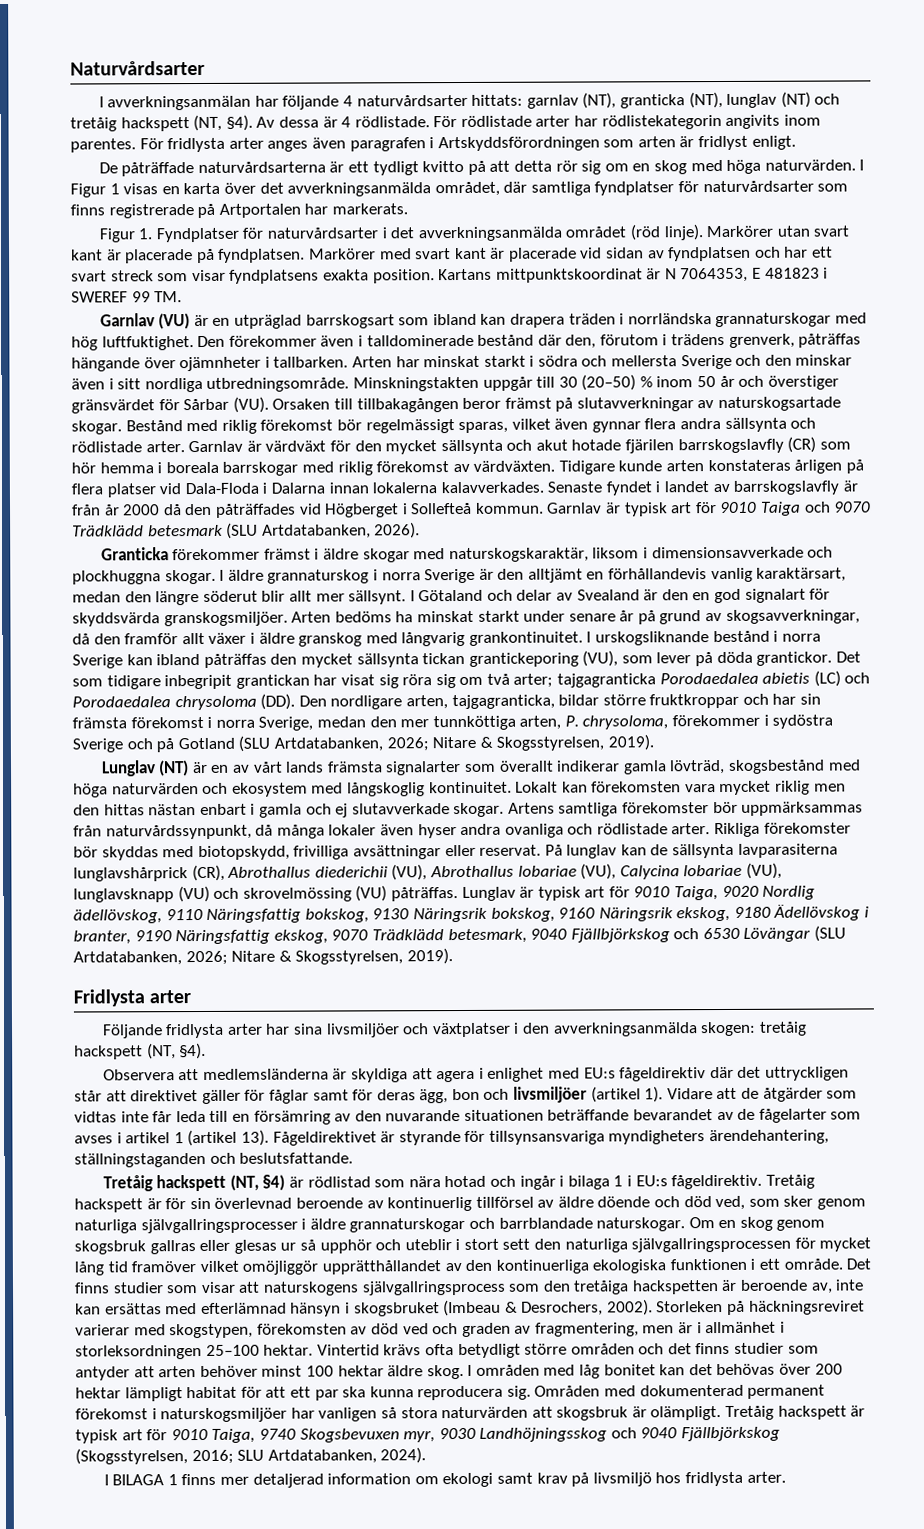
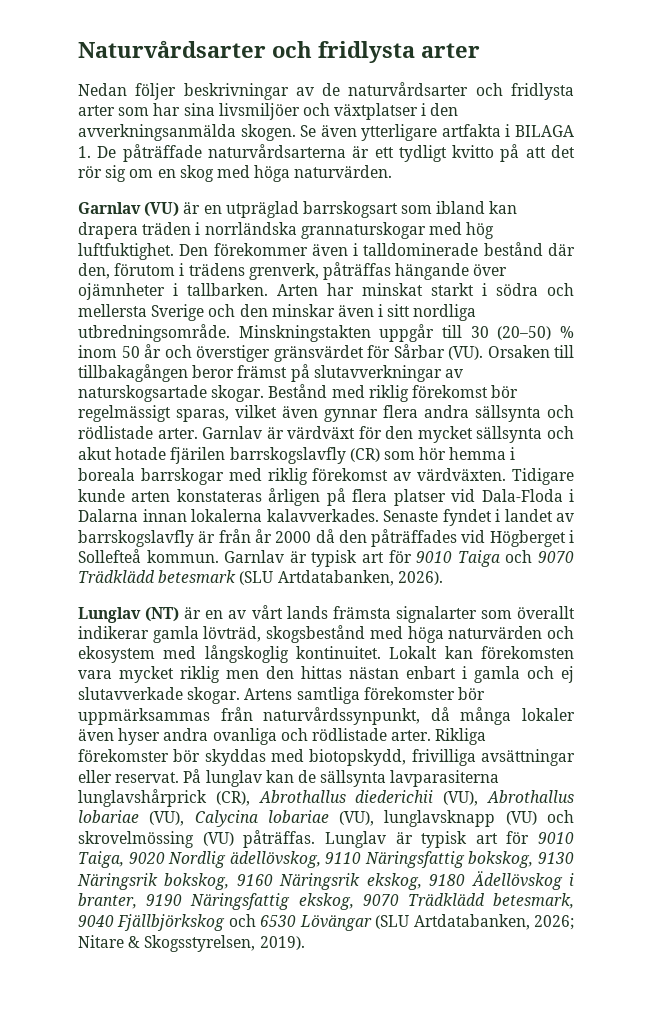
[98,91,841,111] [70,114,821,132] [70,135,796,153] // I avverkningsanmälan har följande 4 naturvårdsarter hittats: garnlav (NT), granticka (NT), lunglav (NT) och tretåig hackspett (NT, §4). Av dessa är 4 rödlistade. För rödlistade arter har rödlistekategorin angivits inom parentes. För fridlysta arter anges även paragrafen i Artskyddsförordningen som arten är fridlyst enligt. // -> [272,41,480,63] [78,82,574,100] [78,103,459,120] [78,124,574,141] [78,146,91,158] och fridlysta arter // Nedan följer beskrivningar av de naturvårdsarter och fridlysta arter som har sina livsmiljöer och växtplatser i den avverkningsanmälda skogen. Se även ytterligare artfakta i BILAGA 1.
[513,160,552,172] detta -> [551,145,575,158] det
[859,159,865,171] [70,180,849,198] [70,203,408,219] [98,224,850,243] [71,246,834,264] [71,267,829,284] [71,291,183,303] I Figur 1 visas en karta över det avverkningsanmälda området, där samtliga fyndplatser för naturvårdsarter som finns registrerade på Artportalen har markerats. // Figur 1. Fyndplatser för naturvårdsarter i det avverkningsanmälda området (röd linje). Markörer utan svart kant är placerade på fyndplatsen. Markörer med svart kant är placerade vid sidan av fyndplatsen och har ett svart streck som visar fyndplatsens exakta position. Kartans mittpunktskoordinat är N 7064353, E 481823 i SWEREF 99 TM. -> (393, 171) none
[100,546,834,563] [72,567,847,585] [72,588,831,606] [72,609,860,627] [72,630,821,647] [72,650,861,669] [72,670,871,690] [72,693,822,711] [72,714,834,731] [72,734,654,753] // Granticka förekommer främst i äldre skogar med naturskogskaraktär, liksom i dimensionsavverkade och plockhuggna skogar. I äldre grannaturskog i norra Sverige är den alltjämt en förhållandevis vanlig karaktärsart, medan den längre söderut blir allt mer sällsynt. I Götaland och delar av Svealand är den en god signalart för skyddsvärda granskogsmiljöer. Arten bedöms ha minskat starkt under senare år på grund av skogsavverkningar, då den framför allt växer i äldre granskog med långvarig grankontinuitet. I urskogsliknande bestånd i norra Sverige kan ibland påträffas den mycket sällsynta tickan grantickeporing (VU), som lever på döda grantickor. Det som tidigare inbegripit grantickan har visat sig röra sig om två arter; tajgagranticka Porodaedalea abietis (LC) och Porodaedalea chrysoloma (DD). Den nordligare arten, tajgagranticka, bildar större fruktkroppar och har sin främsta förekomst i norra Sverige, medan den mer tunnköttiga arten, P. chrysoloma, förekommer i sydöstra Sverige och på Gotland (SLU Artdatabanken, 2026; Nitare & Skogsstyrelsen, 2019). -> (443, 578) none
[73,989,192,1007] [101,1021,807,1039] [74,1042,207,1060] [102,1066,849,1083] [74,1086,858,1105] [74,1108,862,1125] [74,1129,830,1147] [74,1152,354,1168] [102,1174,815,1192] [74,1195,867,1213] [74,1216,826,1234] [74,1237,872,1255] [74,1258,872,1276] [74,1279,865,1296] [75,1299,865,1317] [75,1321,785,1339] [75,1342,819,1360] [75,1363,843,1381] [75,1384,826,1402] [75,1405,866,1423] [75,1426,781,1444] [75,1447,427,1465] [103,1471,786,1488] // Fridlysta arter // Följande fridlysta arter har sina livsmiljöer och växtplatser i den avverkningsanmälda skogen: tretåig hackspett (NT, §4). // Observera att medlemsländerna är skyldiga att agera i enlighet med EU:s fågeldirektiv där det uttryckligen står att direktivet gäller för fåglar samt för deras ägg, bon och livsmiljöer (artikel 1). Vidare att de åtgärder som vidtas inte får leda till en försämring av den nuvarande situationen beträffande bevarandet av de fågelarter som avses i artikel 1 (artikel 13). Fågeldirektivet är styrande för tillsynsansvariga myndigheters ärendehantering, ställningstaganden och beslutsfattande. // Tretåig hackspett (NT, §4) är rödlistad som nära hotad och ingår i bilaga 1 i EU:s fågeldirektiv. Tretåig hackspett är för sin överlevnad beroende av kontinuerlig tillförsel av äldre döende och död ved, som sker genom naturliga självgallringsprocesser i äldre grannaturskogar och barrblandade naturskogar. Om en skog genom skogsbruk gallras eller glesas ur så upphör och uteblir i stort sett den naturliga självgallringsprocessen för mycket lång tid framöver vilket omöjliggör upprätthållandet av den kontinuerliga ekologiska funktionen i ett område. Det finns studier som visar att naturskogens självgallringsprocess som den tretåiga hackspetten är beroende av, inte kan ersättas med efterlämnad hänsyn i skogsbruket (Imbeau & Desrochers, 2002). Storleken på häckningsreviret varierar med skogstypen, förekomsten av död ved och graden av fragmentering, men är i allmänhet i storleksordningen 25–100 hektar. Vintertid krävs ofta betydligt större områden och det finns studier som antyder att arten behöver minst 100 hektar äldre skog. I områden med låg bonitet kan det behövas över 200 hektar lämpligt habitat för att ett par ska kunna reproducera sig. Områden med dokumenterad permanent förekomst i naturskogsmiljöer har vanligen så stora naturvärden att skogsbruk är olämpligt. Tretåig hackspett är typisk art för 9010 Taiga, 9740 Skogsbevuxen myr, 9030 Landhöjningsskog och 9040 Fjällbjörkskog (Skogsstyrelsen, 2016; SLU Artdatabanken, 2024). // I BILAGA 1 finns mer detaljerad information om ekologi samt krav på livsmiljö hos fridlysta arter. -> (305, 943) none

